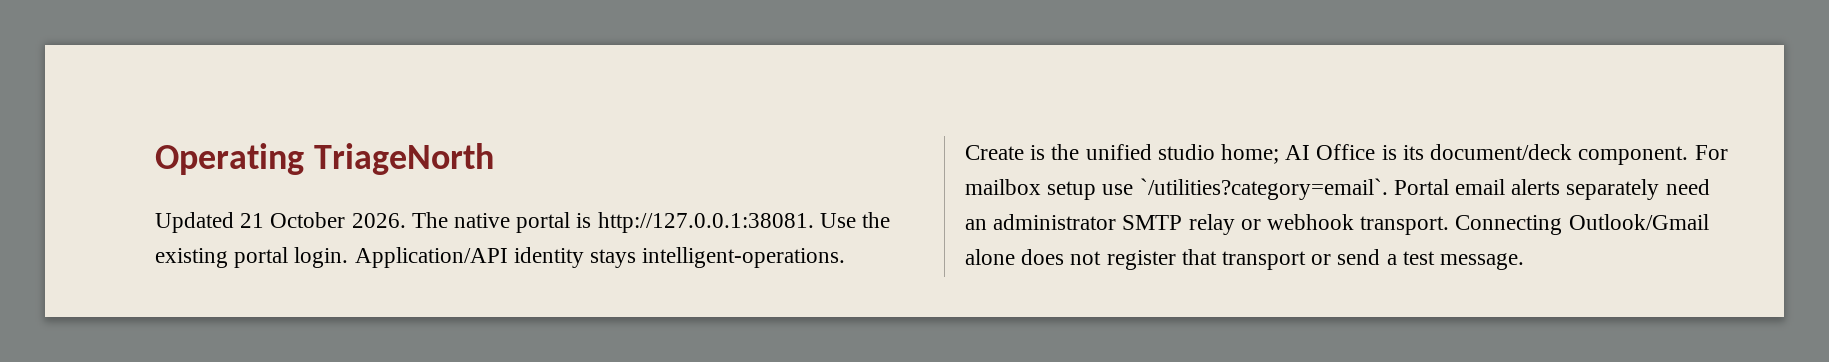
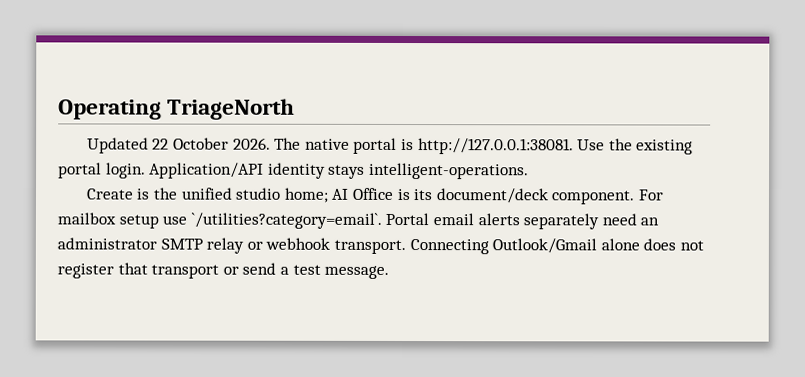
[240,213,265,228] 21 -> [152,138,170,150] 22

